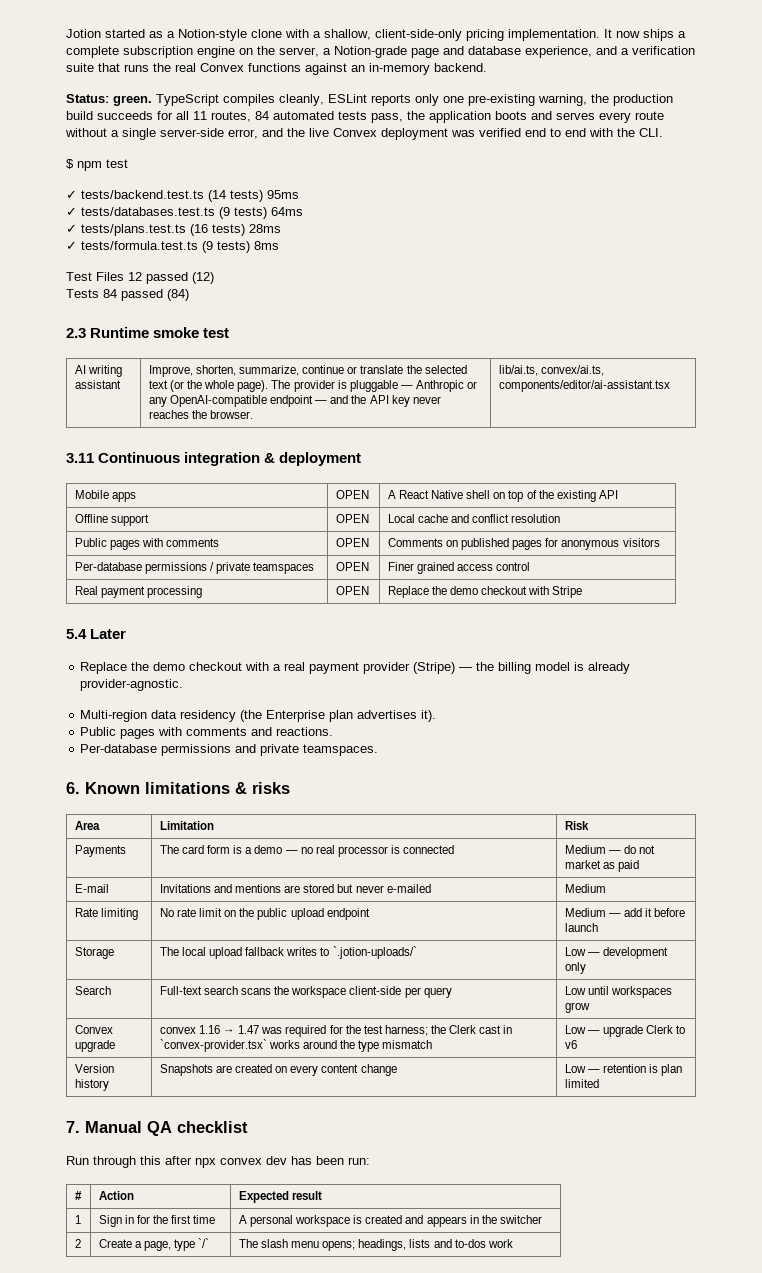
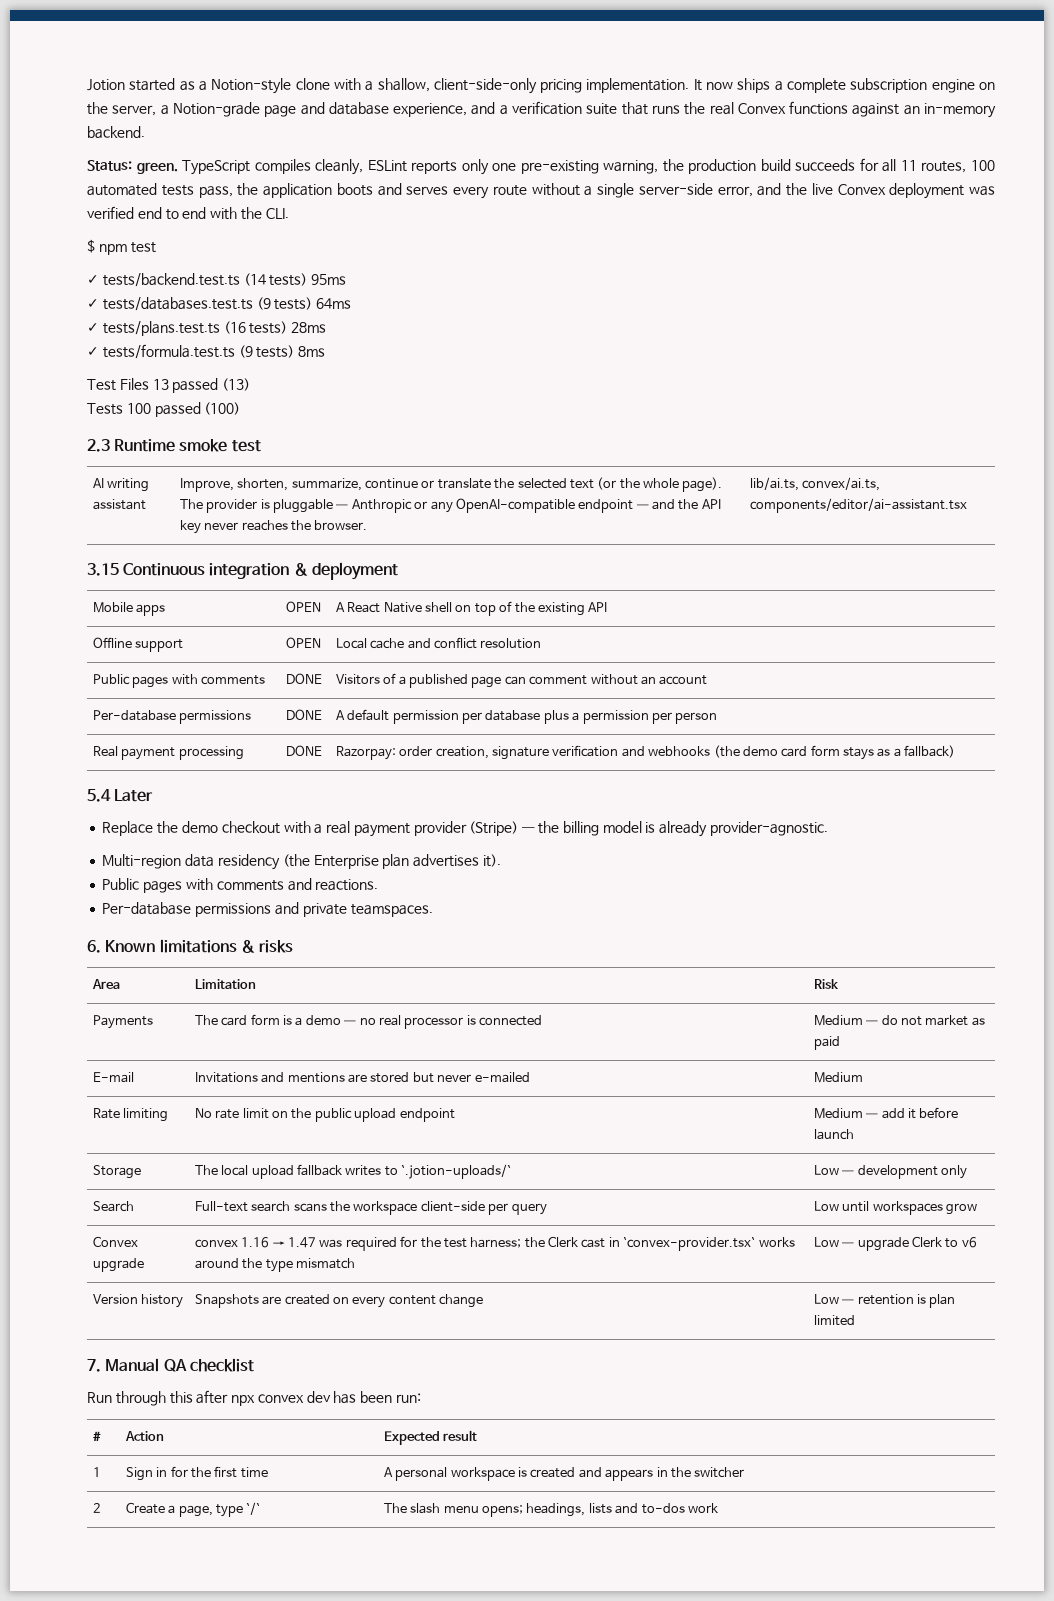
[255,111,269,120] 84 -> [970,160,995,171] 100
[128,272,214,284] [66,289,189,301] 12 passed (12) // Tests 84 passed (84) -> [152,378,251,393] [87,402,241,417] 13 passed (13) // Tests 100 passed (100)
[66,453,94,463] 3.11 -> [87,563,119,576] 3.15
[335,538,369,547] [387,538,660,550] [74,562,315,574] [335,562,369,571] [387,562,531,574] [74,586,203,598] [335,586,369,595] [387,586,583,598] OPEN | Comments on published pages for anonymous visitors // Per-database permissions / private teamspaces | OPEN | Finer grained access control // Real payment processing | OPEN | Replace the demo checkout with Stripe -> [285,673,322,684] [335,673,708,688] [92,710,252,724] [285,709,322,720] [335,709,718,724] [92,746,244,760] [285,745,322,756] [335,745,956,760] DONE | Visitors of a published page can comment without an account // Per-database permissions | DONE | A default permission per database plus a permission per person // Real payment processing | DONE | Razorpay: order creation, signature verification and webhooks (the demo card form stays as a fallback)

